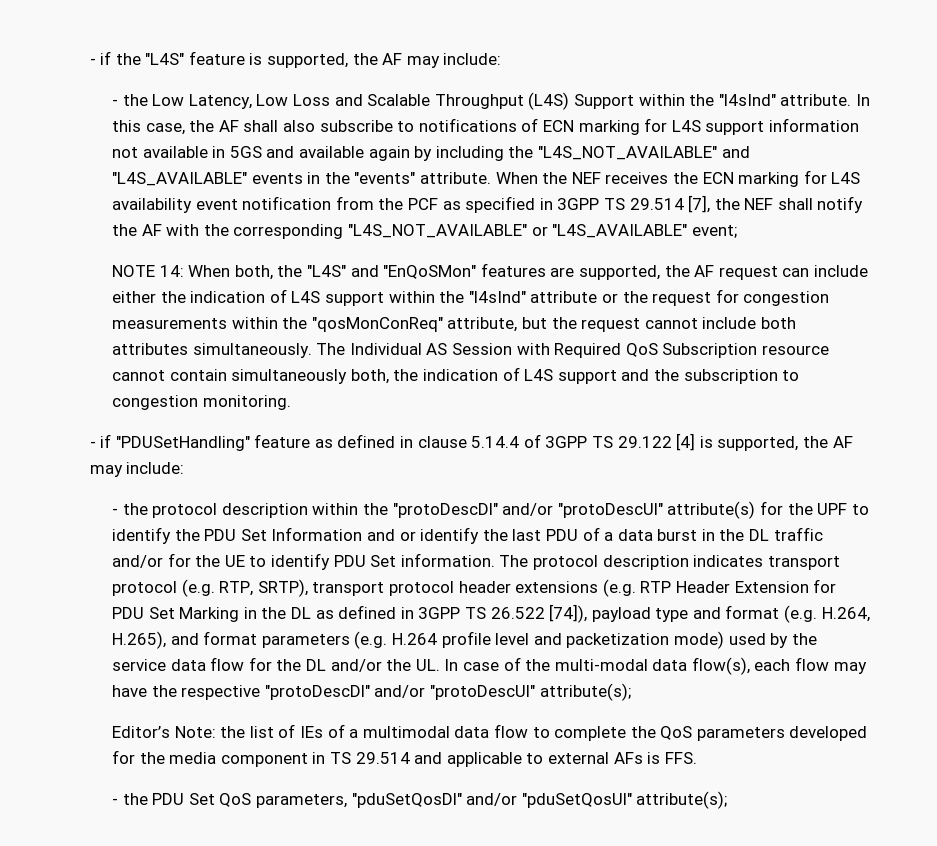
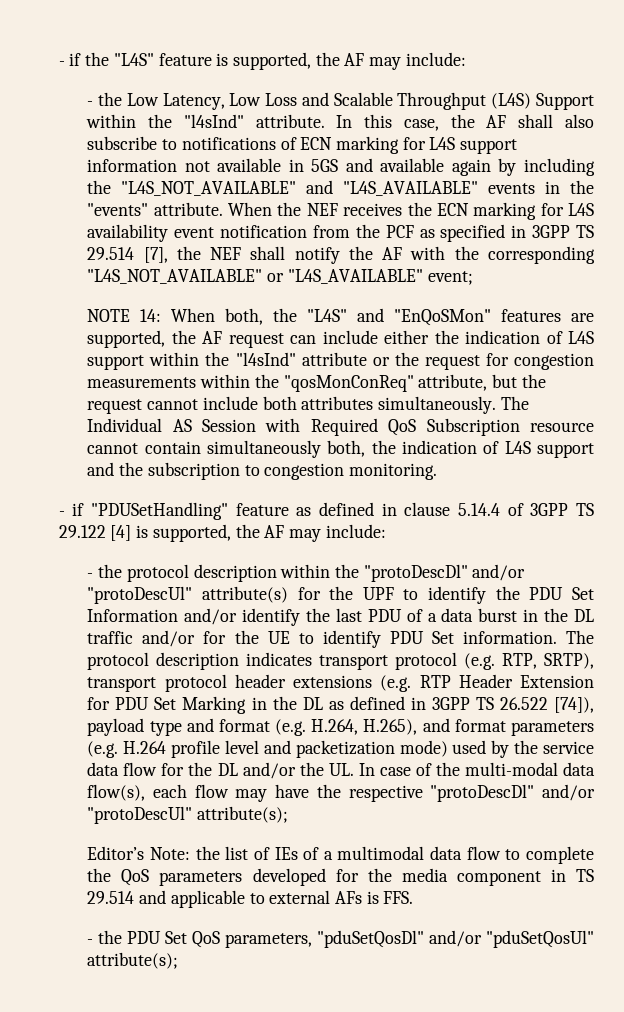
[366,529,416,541] and or -> [184,608,238,625] and/or

